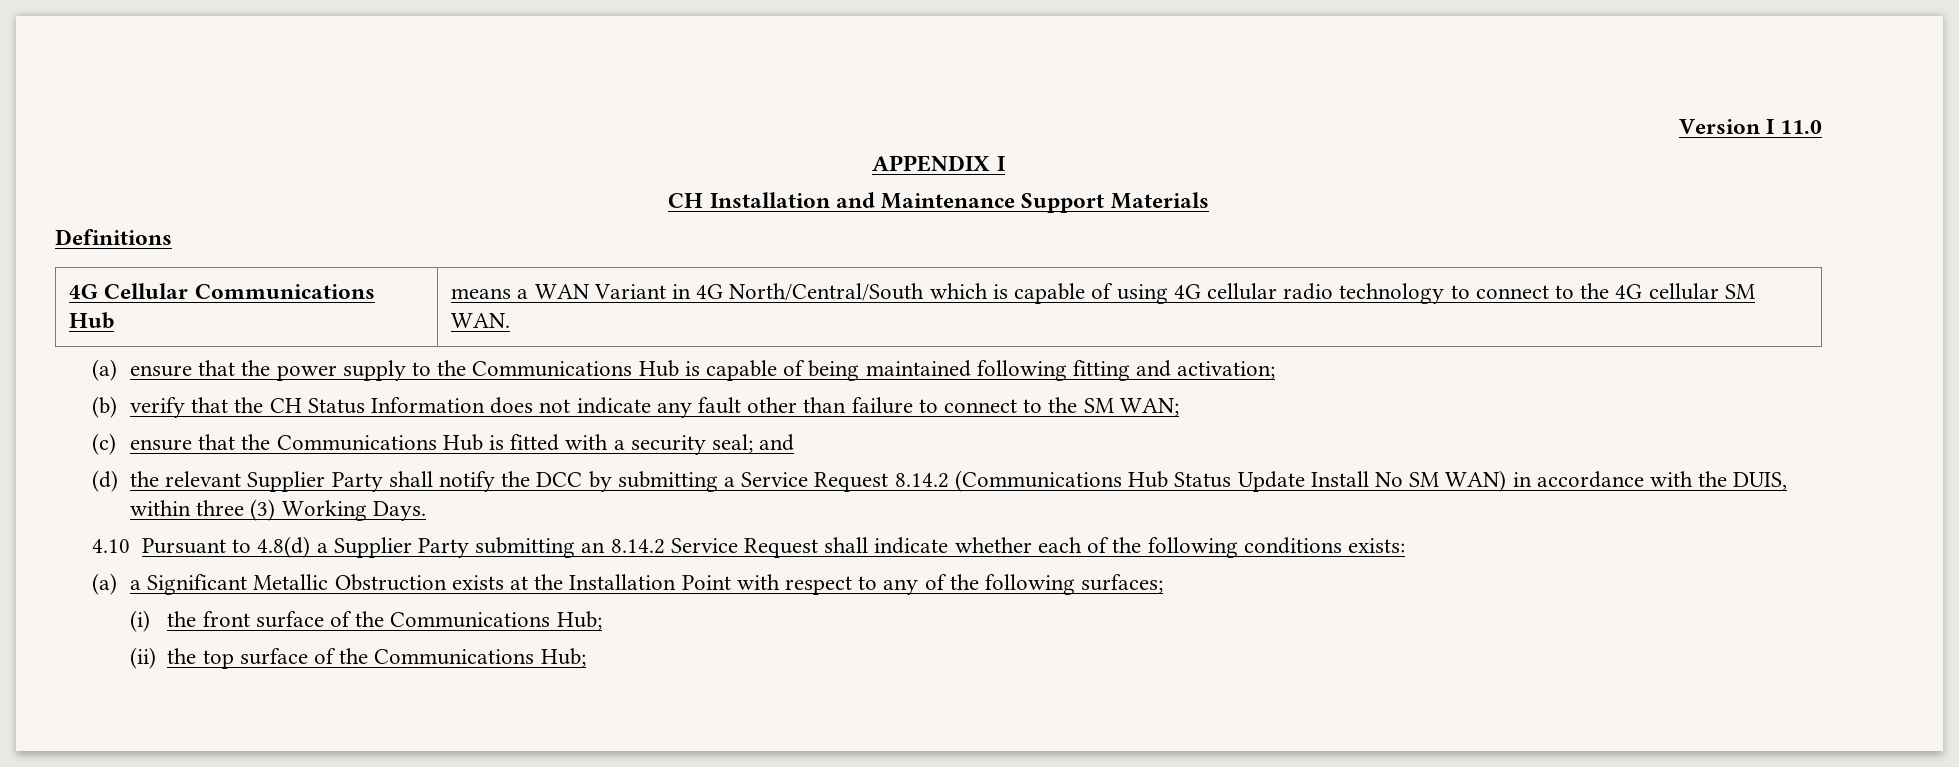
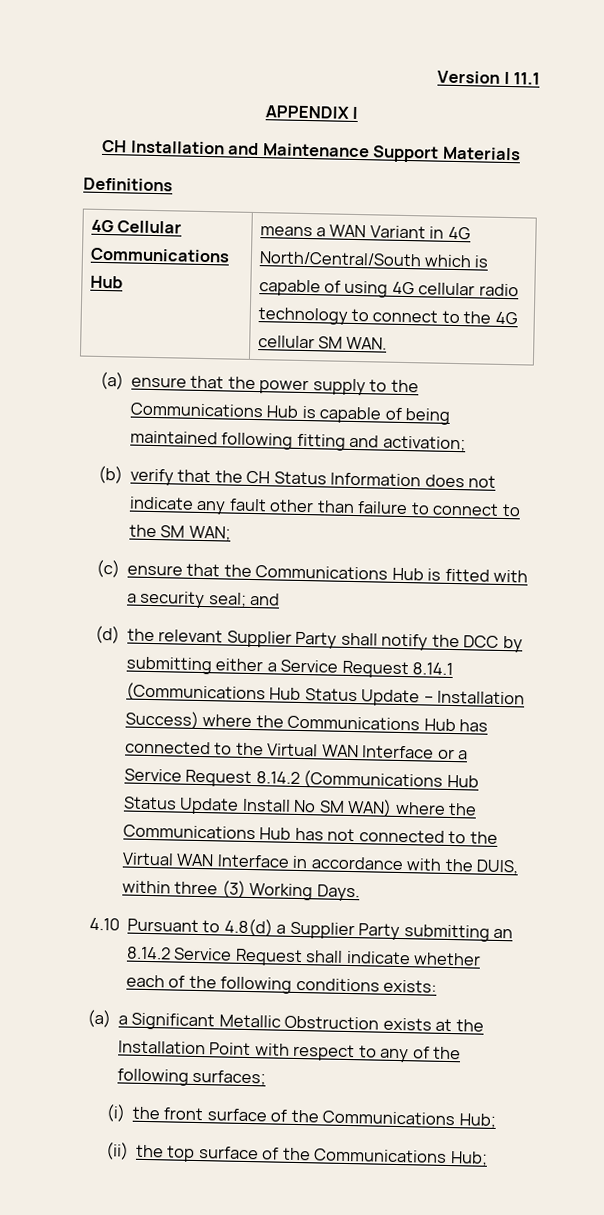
[1780,120,1822,134] 11.0 -> [513,72,540,85] 11.1
(718, 481) none -> [215,658,454,679] [126,682,526,707] [125,710,489,732] [125,740,455,760] either a Service Request 8.14.1 (Communications Hub Status Update – Installation Success) where the Communications Hub has connected to the Virtual WAN Interface or
(1507, 481) none -> [394,801,478,816] [123,824,498,844] [122,852,290,868] where the Communications Hub has not connected to the Virtual WAN Interface

